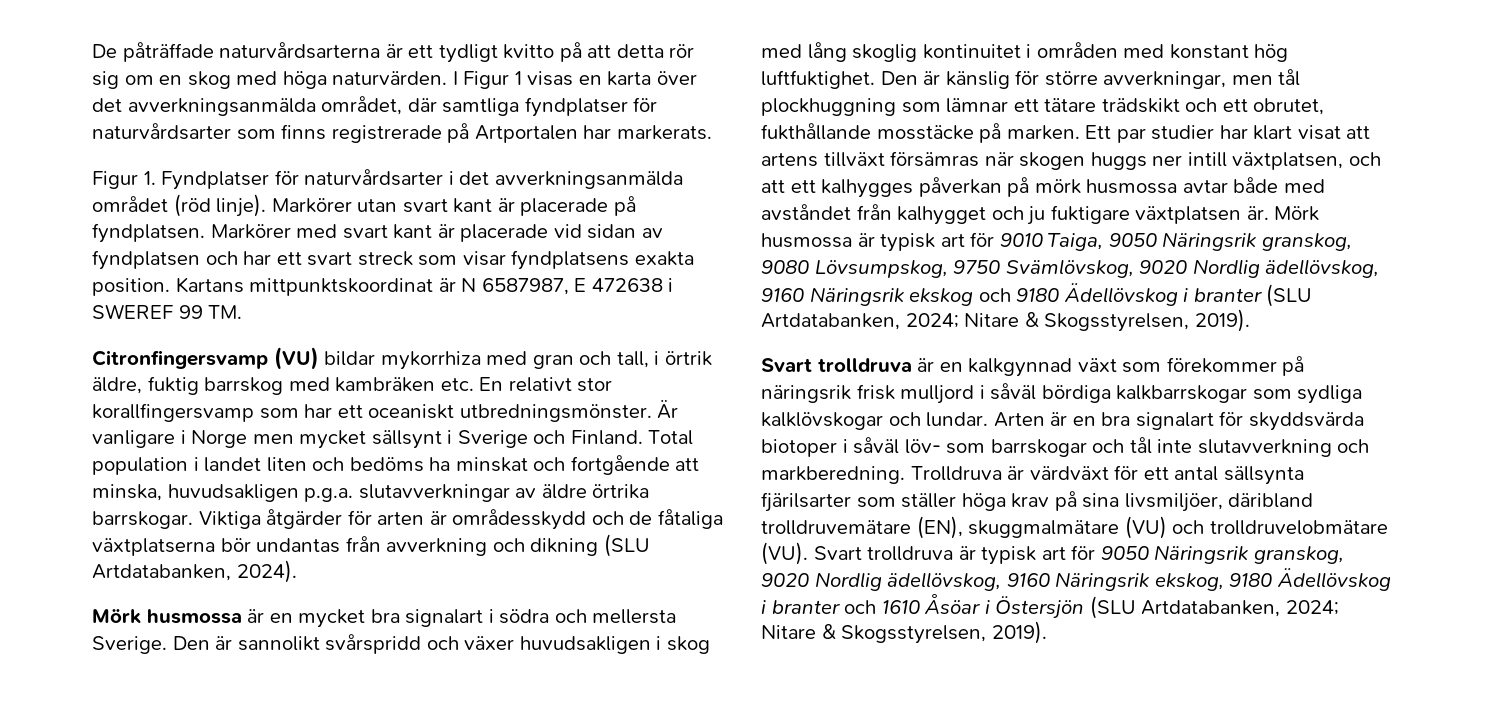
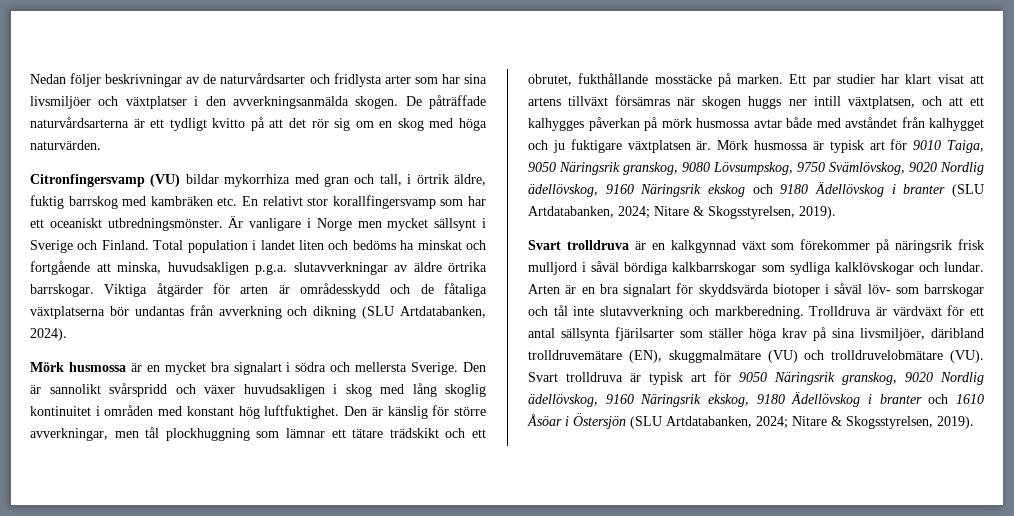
(92, 51) none -> [30,73,487,87] [30,96,399,109] Nedan följer beskrivningar av de naturvårdsarter och fridlysta arter som har sina livsmiljöer och växtplatser i den avverkningsanmälda skogen.
[616,44,664,58] detta -> [289,118,307,128] det
[452,71,697,89] [92,96,658,117] [92,123,712,143] [92,169,683,190] [92,194,636,217] [92,223,663,243] [92,250,694,270] [92,277,674,296] [92,304,243,319] I Figur 1 visas en karta över det avverkningsanmälda området, där samtliga fyndplatser för naturvårdsarter som finns registrerade på Artportalen har markerats. // Figur 1. Fyndplatser för naturvårdsarter i det avverkningsanmälda området (röd linje). Markörer utan svart kant är placerade på fyndplatsen. Markörer med svart kant är placerade vid sidan av fyndplatsen och har ett svart streck som visar fyndplatsens exakta position. Kartans mittpunktskoordinat är N 6587987, E 472638 i SWEREF 99 TM. -> (101, 145) none

